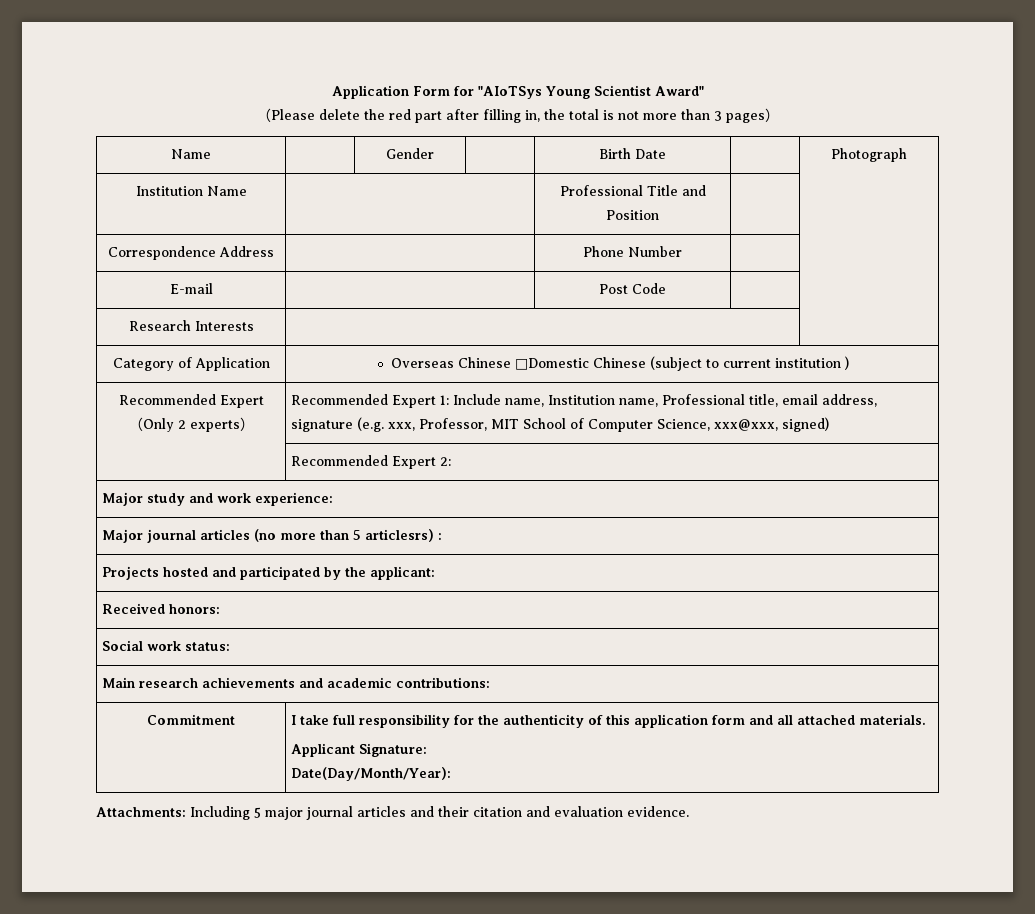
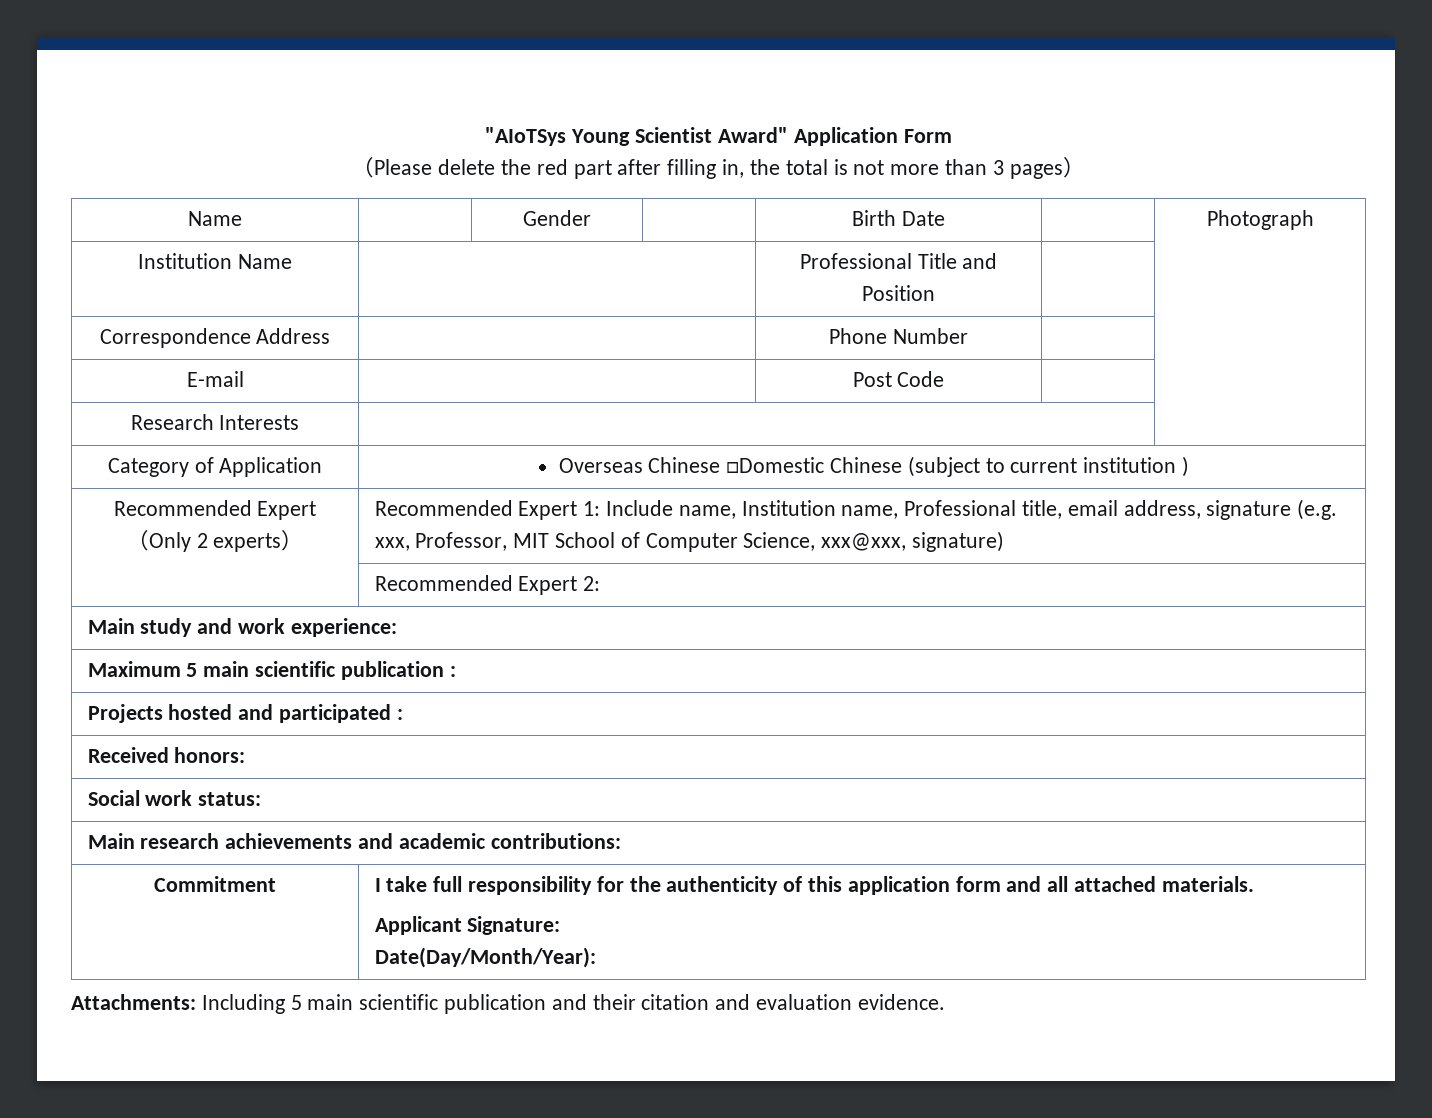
[331,85,474,99] Application Form for -> (485, 136) none
(704, 91) none -> [793,127,952,146] Application Form
[781,417,829,432] signed) -> [912,531,1005,552] signature)
[101,492,143,506] Major -> [87,618,135,634] Main
[101,529,434,543] Major journal articles (no more than 5 articlesrs) -> [87,661,444,680] Maximum 5 main scientific publication
[323,566,435,580] by the applicant: -> [396,709,403,720] :
[265,806,406,820] major journal articles -> [307,994,547,1014] main scientific publication

